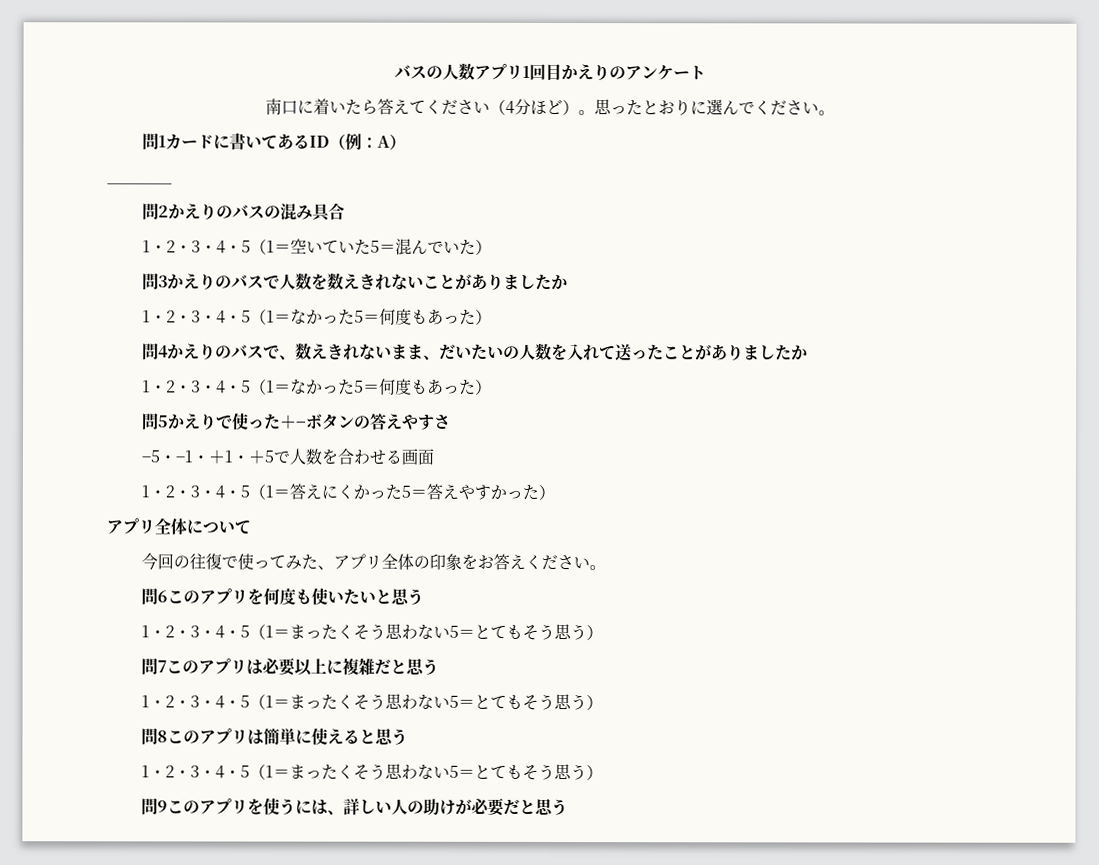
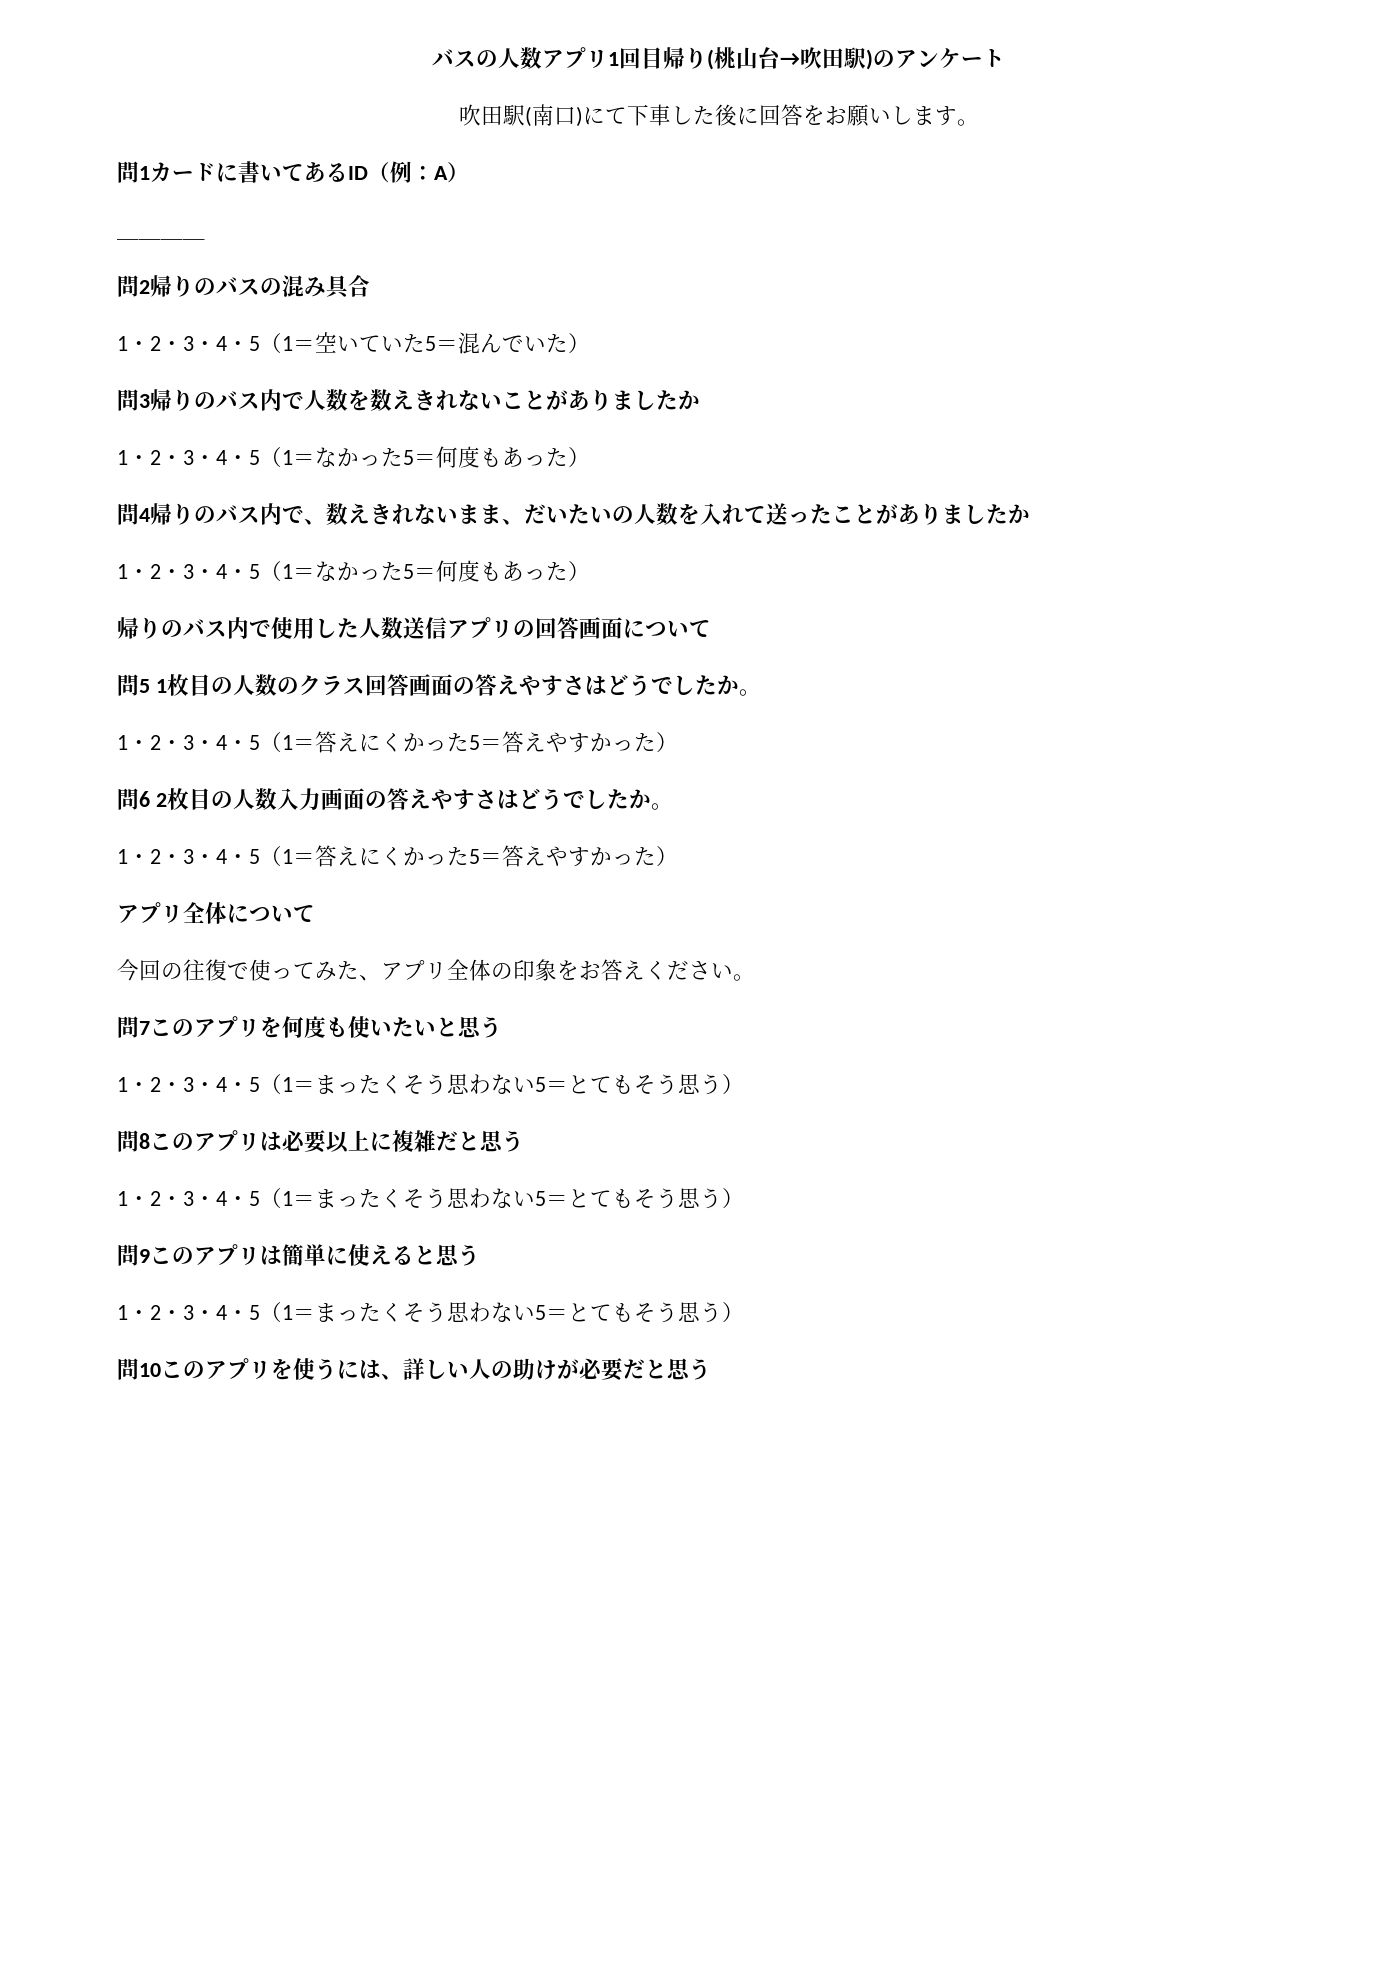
[561,64,706,81] [265,98,819,116] かえりのアンケート // 南口に着いたら答えてください（4分ほど）。思ったとおりに選んでください -> [663,47,1005,70] [458,104,957,127] 帰り(桃山台→吹田駅)のアンケート // 吹田駅(南口)にて下車した後に回答をお願いします
[167,203,201,220] かえ -> [150,275,172,297] 帰
[166,273,264,290] かえりのバス -> [150,389,282,411] 帰りのバス内
[166,343,264,360] かえりのバス -> [150,503,282,525] 帰りのバス内
[141,412,451,430] [140,448,434,465] 問5かえりで使った＋−ボタンの答えやすさ // −5・−1・＋1・＋5で人数を合わせる画面 -> [117,617,711,639] [117,674,761,696] [117,731,678,753] [117,788,673,811] 帰りのバス内で使用した人数送信アプリの回答画面について // 問5 1枚目の人数のクラス回答画面の答えやすさはどうでしたか。 // 1・2・3・4・5（1＝答えにくかった5＝答えやすかった） // 問6 2枚目の人数入力画面の答えやすさはどうでしたか。
[156,590,168,603] 6 -> [139,1021,150,1035] 7
[156,660,167,673] 7 -> [139,1133,150,1149] 8
[156,730,168,743] 8 -> [139,1249,150,1263] 9
[156,800,168,813] 9 -> [139,1363,161,1377] 10

